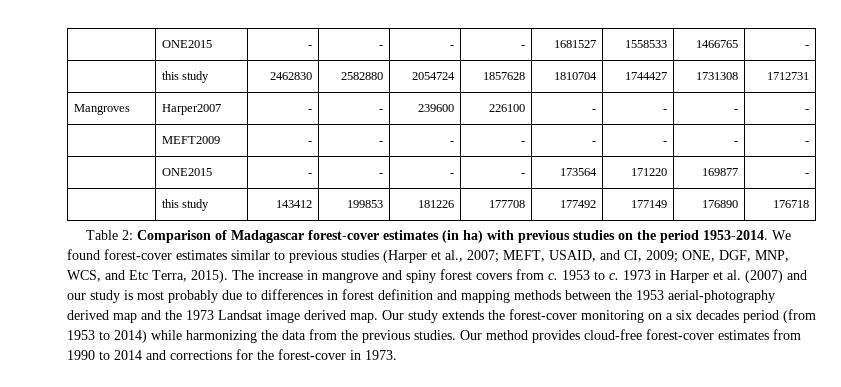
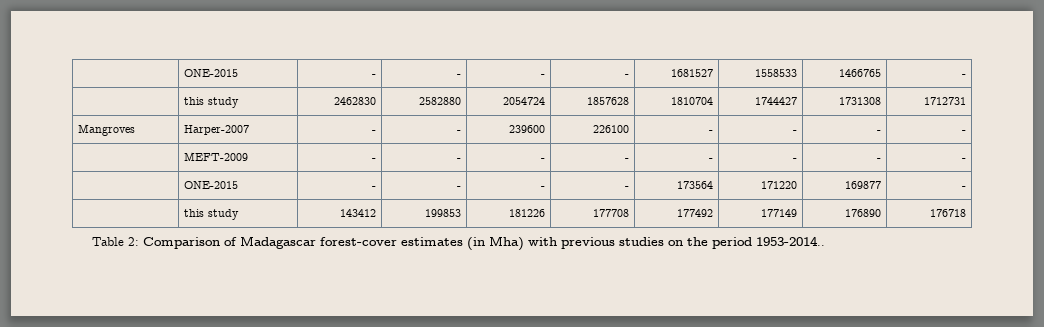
[161,40,212,48] | ONE2015 -> [184,69,239,77] | ONE-2015
[161,104,221,115] Harper2007 -> [184,125,250,135] Harper-2007
[161,136,220,144] MEFT2009 -> [184,152,249,161] MEFT-2009
[161,168,212,176] ONE2015 -> [184,181,239,189] ONE-2015
[462,230,483,243] ha) -> [489,236,525,251] Mha)
[702,230,791,240] [67,249,789,263] [67,269,807,283] [67,289,775,303] [67,309,816,323] [67,329,801,343] [67,349,397,360] 1953-2014. We found forest-cover estimates similar to previous studies (Harper et al., 2007; MEFT, USAID, and CI, 2009; ONE, DGF, MNP, WCS, and Etc Terra, 2015). The increase in mangrove and spiny forest covers from c. 1953 to c. 1973 in Harper et al. (2007) and our study is most probably due to differences in forest definition and mapping methods between the 1953 aerial-photography derived map and the 1973 Landsat image derived map. Our study extends the forest-cover monitoring on a six decades period (from 1953 to 2014) while harmonizing the data from the previous studies. Our method provides cloud-free forest-cover estimates from 1990 to 2014 and corrections for the forest-cover in 1973. -> [756,236,826,246] 1953-2014..

